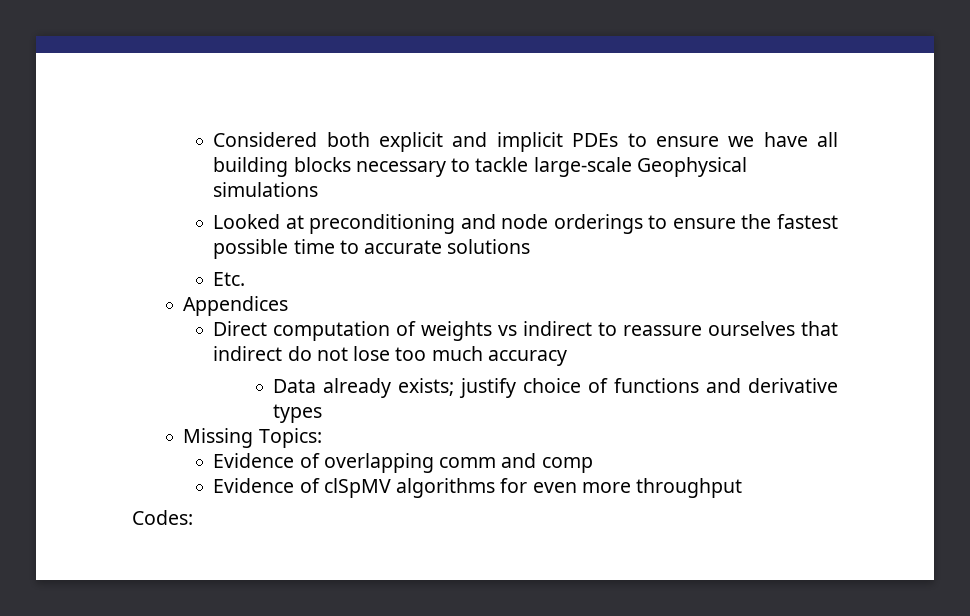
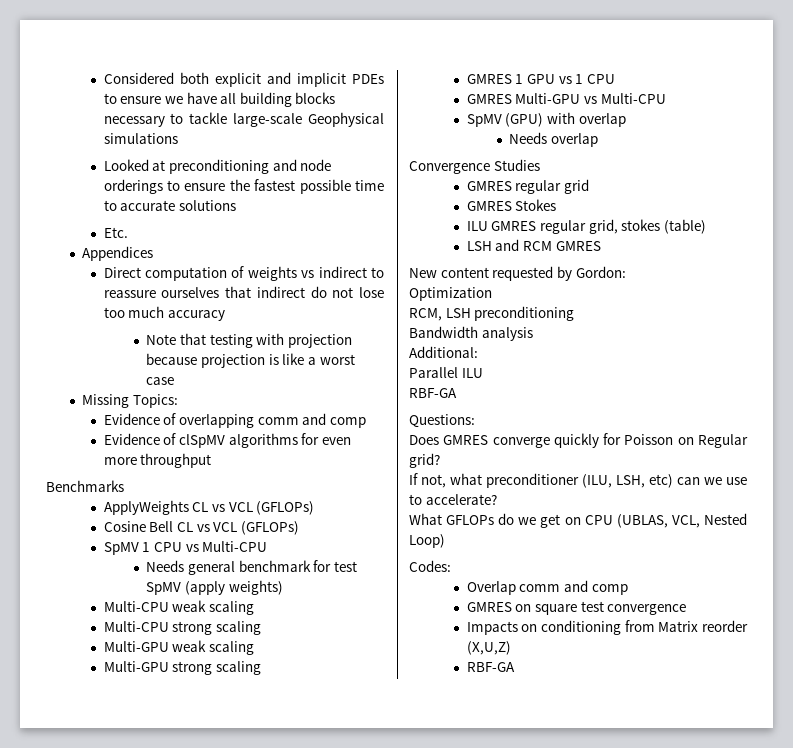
[273,378,838,398] [273,404,323,423] Data already exists; justify choice of functions and derivative types -> [146,333,352,348] [146,353,355,368] [146,377,175,385] Note that testing with projection because projection is like a worst case
[132,510,193,525] Codes: -> [46,480,124,492] [103,500,315,515] [103,521,299,535] [103,541,268,555] [146,560,357,575] [146,580,283,595] [103,600,254,615] [103,621,261,635] [103,640,254,655] [103,661,261,675] [466,74,615,84] [466,93,666,104] [466,112,626,127] [509,132,599,147] [409,159,540,174] [466,179,589,194] [466,199,557,211] [466,219,706,234] [466,239,601,251] [409,266,626,281] [409,287,492,301] [409,306,575,321] [409,326,533,341] [409,346,478,358] [409,367,483,378] [409,388,457,398] [409,414,475,428] [409,433,748,448] [409,453,440,468] [409,473,747,488] [409,494,497,505] [409,513,747,528] [409,534,445,548] [409,560,451,572] [466,580,628,595] [466,601,687,615] [466,620,748,635] [466,641,511,655] [466,662,515,672] Benchmarks // ApplyWeights CL vs VCL (GFLOPs) // Cosine Bell CL vs VCL (GFLOPs) // SpMV 1 CPU vs Multi-CPU // Needs general benchmark for test SpMV (apply weights) // Multi-CPU weak scaling // Multi-CPU strong scaling // Multi-GPU weak scaling // Multi-GPU strong scaling // GMRES 1 GPU vs 1 CPU // GMRES Multi-GPU vs Multi-CPU // SpMV (GPU) with overlap // Needs overlap // Convergence Studies // GMRES regular grid // GMRES Stokes // ILU GMRES regular grid, stokes (table) // LSH and RCM GMRES // New content requested by Gordon: // Optimization // RCM, LSH preconditioning // Bandwidth analysis // Additional: // Parallel ILU // RBF-GA // Questions: // Does GMRES converge quickly for Poisson on Regular grid? // If not, what preconditioner (ILU, LSH, etc) can we use to accelerate? // What GFLOPs do we get on CPU (UBLAS, VCL, Nested Loop) // Codes: // Overlap comm and comp // GMRES on square test convergence // Impacts on conditioning from Matrix reorder (X,U,Z) // RBF-GA

